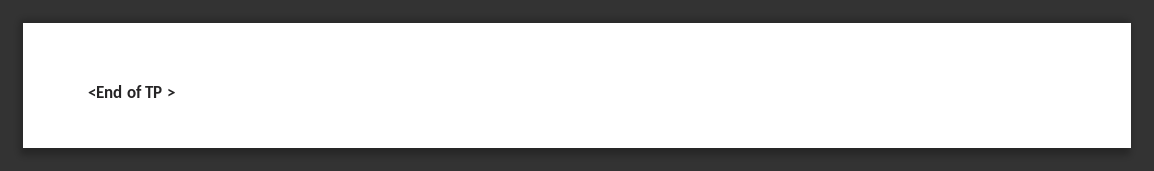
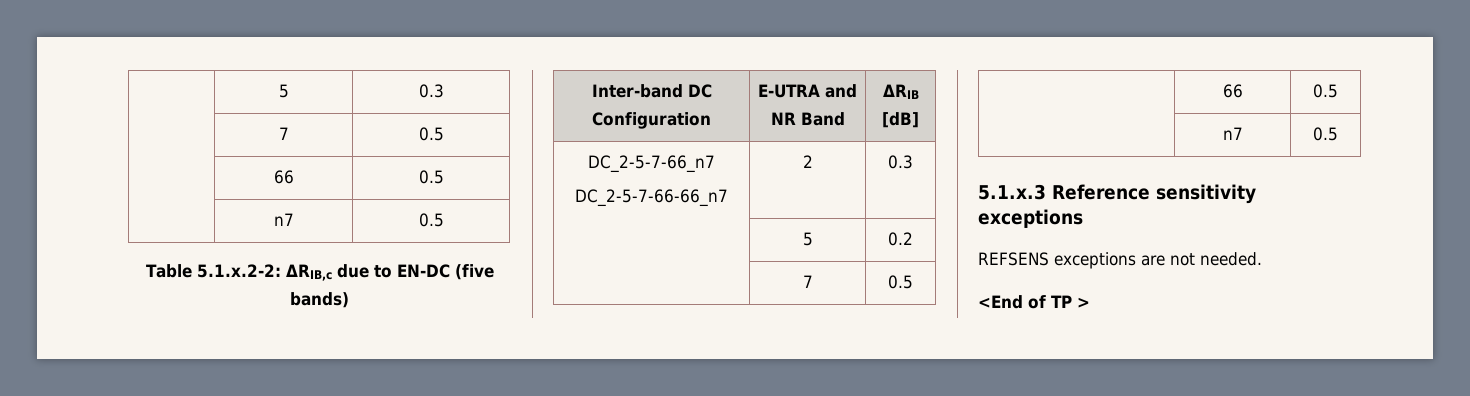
(88, 91) none -> [278,84,289,98] [418,84,444,98] [278,127,289,140] [418,127,444,141] [273,170,294,184] [418,170,444,184] [273,213,294,226] [418,213,444,227] [145,264,494,281] [290,292,349,308] [591,84,712,98] [592,112,711,129] [758,84,857,98] [770,112,845,126] [882,84,919,99] [882,112,919,128] [588,155,715,173] [575,189,728,207] [802,155,813,168] [888,155,913,169] [802,232,813,246] [888,232,913,246] [802,275,813,288] [888,275,913,289] [1222,84,1243,98] [1313,84,1338,98] [1222,127,1243,140] [1313,127,1338,141] [978,184,1256,204] [978,209,1083,228] [978,252,1262,269] | 5 | 0.3 // | 7 | 0.5 // | 66 | 0.5 // | n7 | 0.5 // Table 5.1.x.2-2: ΔRIB,c due to EN-DC (five bands) // Inter-band DC Configuration | E-UTRA and NR Band | ΔRIB [dB] // DC_2-5-7-66_n7 // DC_2-5-7-66-66_n7 | 2 | 0.3 // | 5 | 0.2 // | 7 | 0.5 // | 66 | 0.5 // | n7 | 0.5 // 5.1.x.3 Reference sensitivity exceptions // REFSENS exceptions are not needed. //

